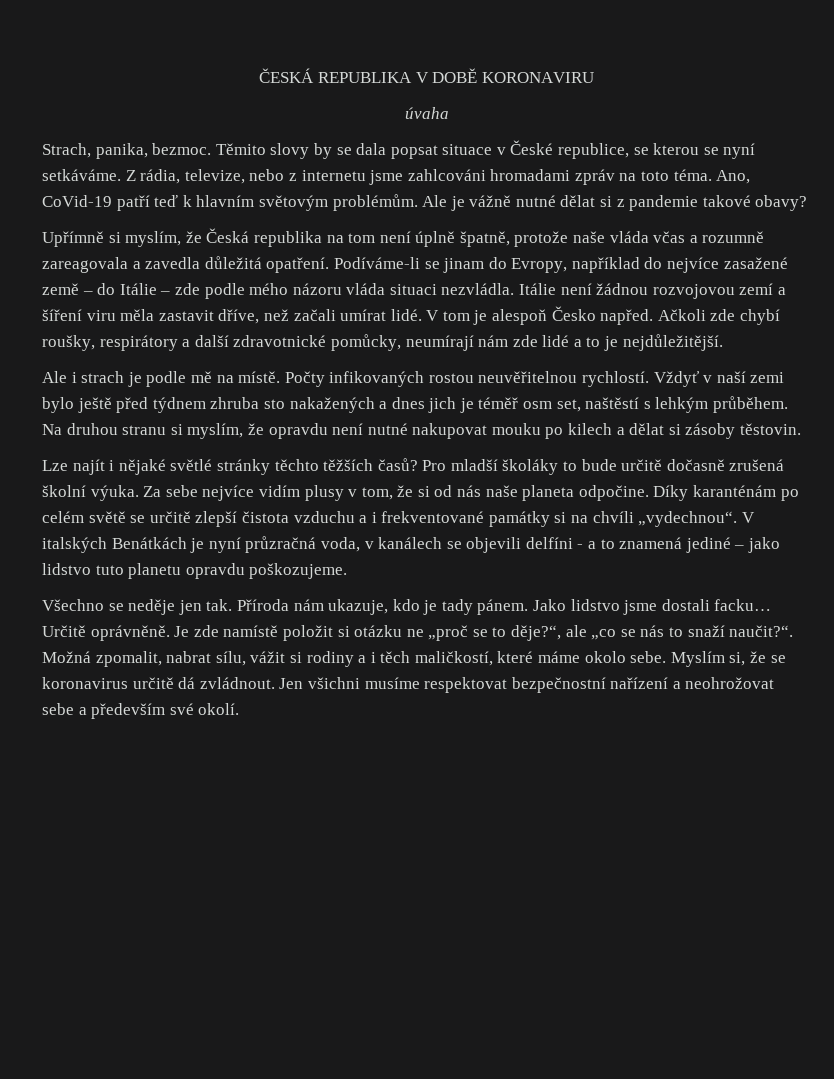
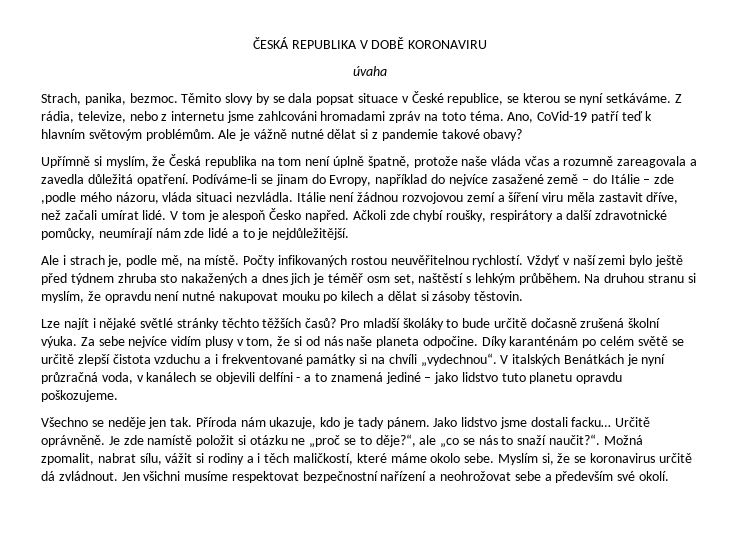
[204,283,342,299] podle mého názoru -> [41,192,159,204] ,podle mého názoru,
[127,371,212,387] je podle mě -> [107,255,183,267] je, podle mě,

